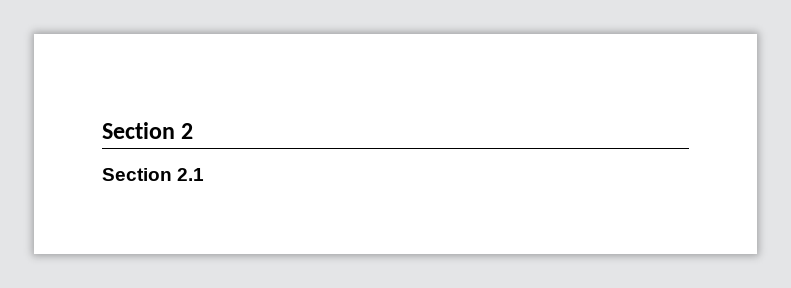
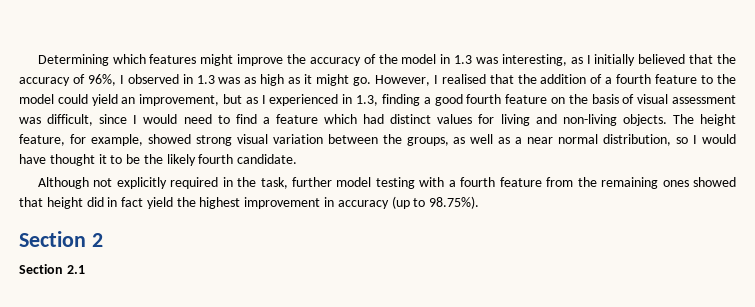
(102, 130) none -> [37,54,737,66] [19,74,736,86] [19,94,737,106] [19,114,737,126] [19,134,736,146] [19,154,298,166] [37,177,737,189] [19,196,480,209] Determining which features might improve the accuracy of the model in 1.3 was interesting, as I initially believed that the accuracy of 96%, I observed in 1.3 was as high as it might go. However, I realised that the addition of a fourth feature to the model could yield an improvement, but as I experienced in 1.3, finding a good fourth feature on the basis of visual assessment was difficult, since I would need to find a feature which had distinct values for living and non-living objects. The height feature, for example, showed strong visual variation between the groups, as well as a near normal distribution, so I would have thought it to be the likely fourth candidate. // Although not explicitly required in the task, further model testing with a fourth feature from the remaining ones showed that height did in fact yield the highest improvement in accuracy (up to 98.75%). //

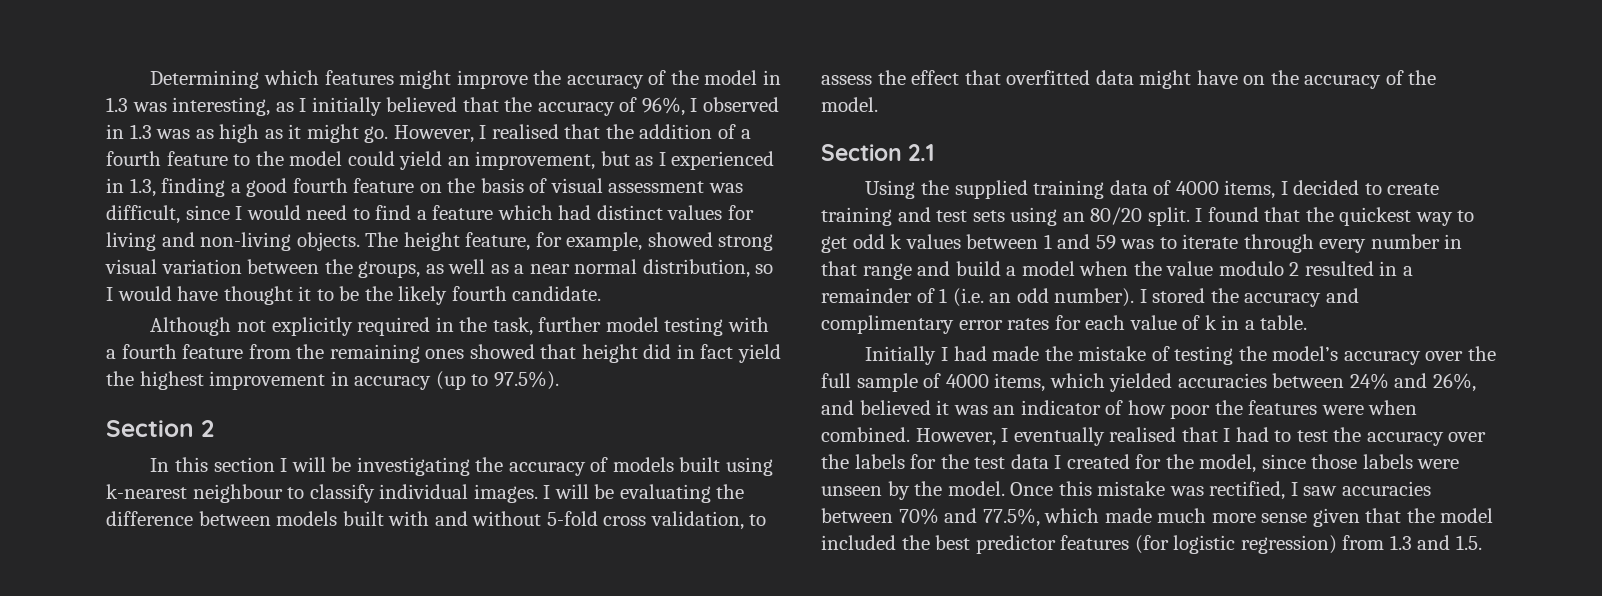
[429,196,480,209] 98.75%). -> [493,371,559,390] 97.5%).
[19,264,85,274] Section 2.1 -> [150,457,773,476] [106,484,745,503] [106,511,767,530] [821,70,1437,89] [821,97,878,112] [821,144,935,161] [865,180,1440,199] [821,207,1475,226] [821,234,1463,253] [821,261,1413,280] [821,288,1359,307] [821,315,1308,334] [865,346,1496,365] [821,373,1476,392] [821,400,1418,419] [821,427,1487,446] [821,454,1460,473] [821,481,1431,500] [821,508,1494,527] [821,535,1482,554] In this section I will be investigating the accuracy of models built using k-nearest neighbour to classify individual images. I will be evaluating the difference between models built with and without 5-fold cross validation, to assess the effect that overfitted data might have on the accuracy of the model. // Section 2.1 // Using the supplied training data of 4000 items, I decided to create training and test sets using an 80/20 split. I found that the quickest way to get odd k values between 1 and 59 was to iterate through every number in that range and build a model when the value modulo 2 resulted in a remainder of 1 (i.e. an odd number). I stored the accuracy and complimentary error rates for each value of k in a table. // Initially I had made the mistake of testing the model’s accuracy over the full sample of 4000 items, which yielded accuracies between 24% and 26%, and believed it was an indicator of how poor the features were when combined. However, I eventually realised that I had to test the accuracy over the labels for the test data I created for the model, since those labels were unseen by the model. Once this mistake was rectified, I saw accuracies between 70% and 77.5%, which made much more sense given that the model included the best predictor features (for logistic regression) from 1.3 and 1.5.

